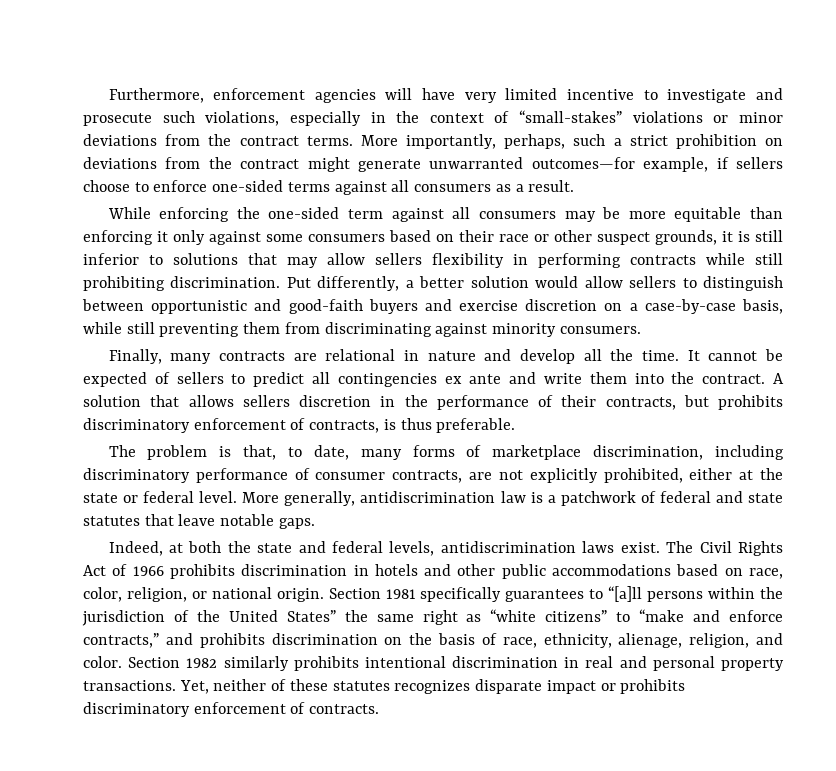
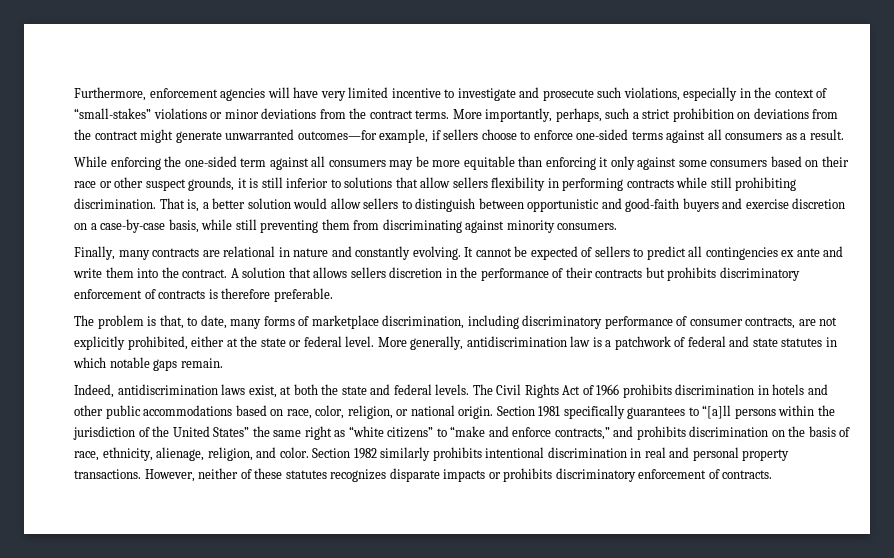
[287,257,318,268] may -> (418, 182) none
[286,276,400,291] Put differently, -> [159,198,200,212] That is,
[519,349,679,364] develop all the time. -> [355,246,461,260] constantly evolving.
[605,397,676,410] contracts, -> [595,269,643,278] contracts
[309,418,432,433] contracts, is thus -> [158,288,271,299] contracts is therefore
[144,514,315,529] [108,541,163,556] that leave notable gaps. // Indeed, -> [825,337,837,347] [73,357,223,371] [74,384,277,398] in which notable gaps remain. // Indeed, antidiscrimination laws exist,
[389,541,660,556] levels, antidiscrimination laws exist. -> [435,384,470,395] levels.
[179,680,209,694] Yet, -> [144,469,195,482] However,
[546,680,596,694] impact -> [443,469,486,482] impacts

